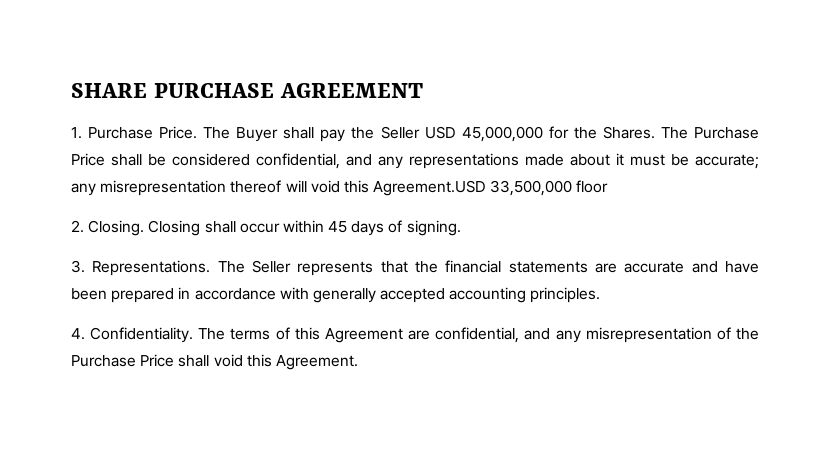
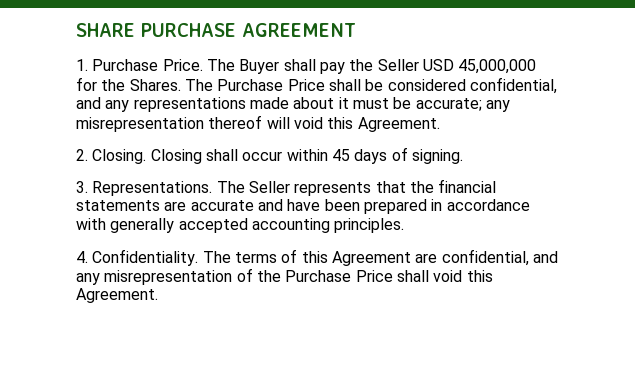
[373,180,609,196] Agreement.USD 33,500,000 floor -> [357,117,440,132] Agreement.

